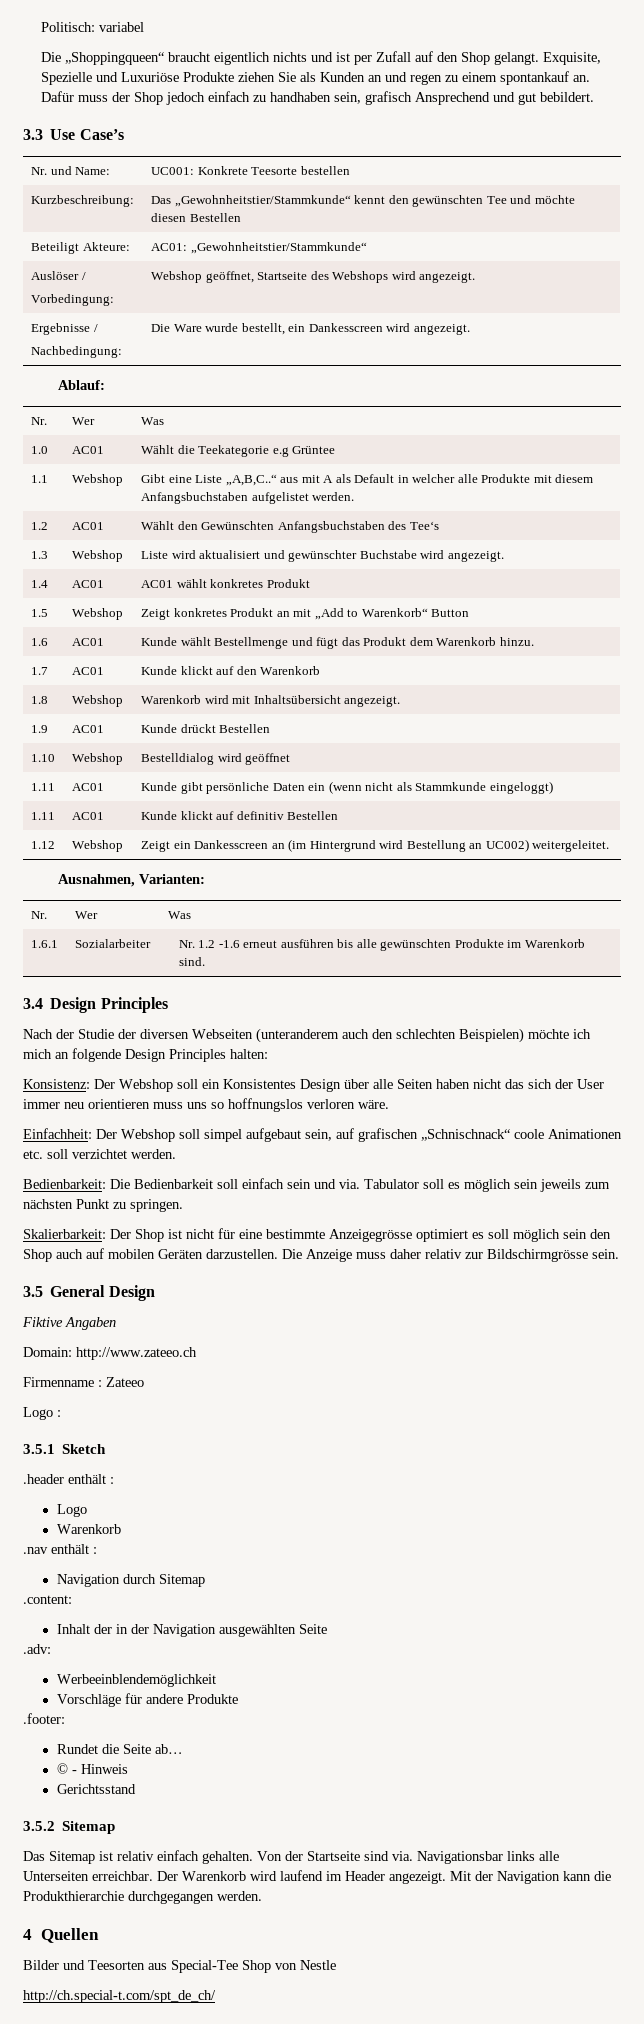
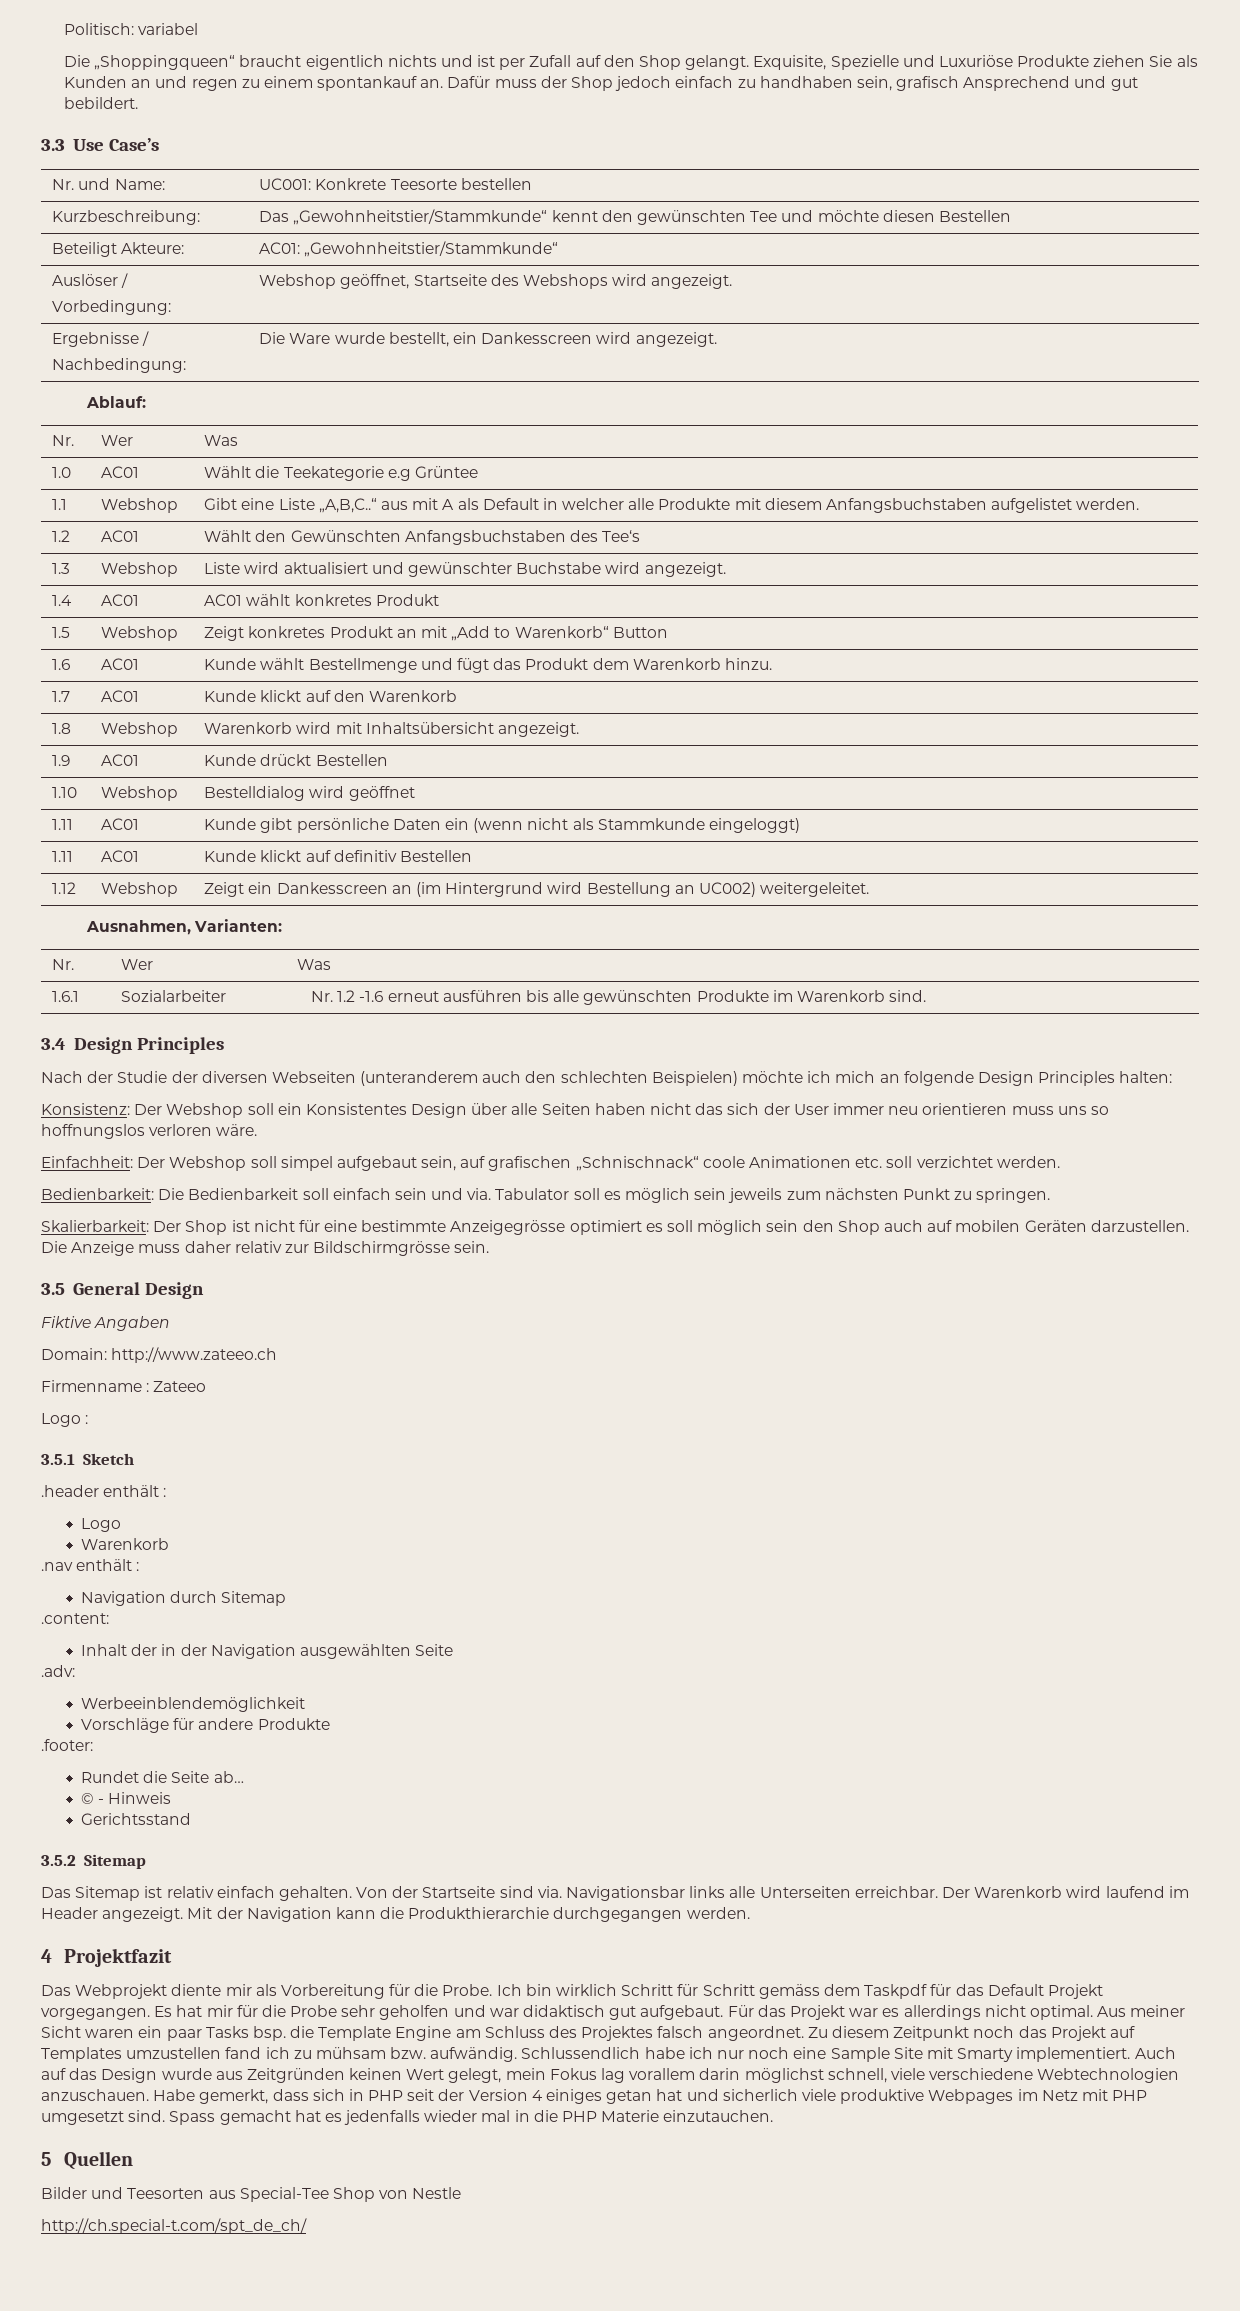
(32, 1934) none -> [63,1948,172,1967] [41,1984,1103,1999] [41,2005,1186,2020] [41,2026,1135,2041] [41,2047,1176,2062] [41,2068,1180,2083] [41,2089,1148,2104] [41,2110,774,2125] [41,2152,51,2166] Projektfazit // Das Webprojekt diente mir als Vorbereitung für die Probe. Ich bin wirklich Schritt für Schritt gemäss dem Taskpdf für das Default Projekt vorgegangen. Es hat mir für die Probe sehr geholfen und war didaktisch gut aufgebaut. Für das Projekt war es allerdings nicht optimal. Aus meiner Sicht waren ein paar Tasks bsp. die Template Engine am Schluss des Projektes falsch angeordnet. Zu diesem Zeitpunkt noch das Projekt auf Templates umzustellen fand ich zu mühsam bzw. aufwändig. Schlussendlich habe ich nur noch eine Sample Site mit Smarty implementiert. Auch auf das Design wurde aus Zeitgründen keinen Wert gelegt, mein Fokus lag vorallem darin möglichst schnell, viele verschiedene Webtechnologien anzuschauen. Habe gemerkt, dass sich in PHP seit der Version 4 einiges getan hat und sicherlich viele produktive Webpages im Netz mit PHP umgesetzt sind. Spass gemacht hat es jedenfalls wieder mal in die PHP Materie einzutauchen. // 5

